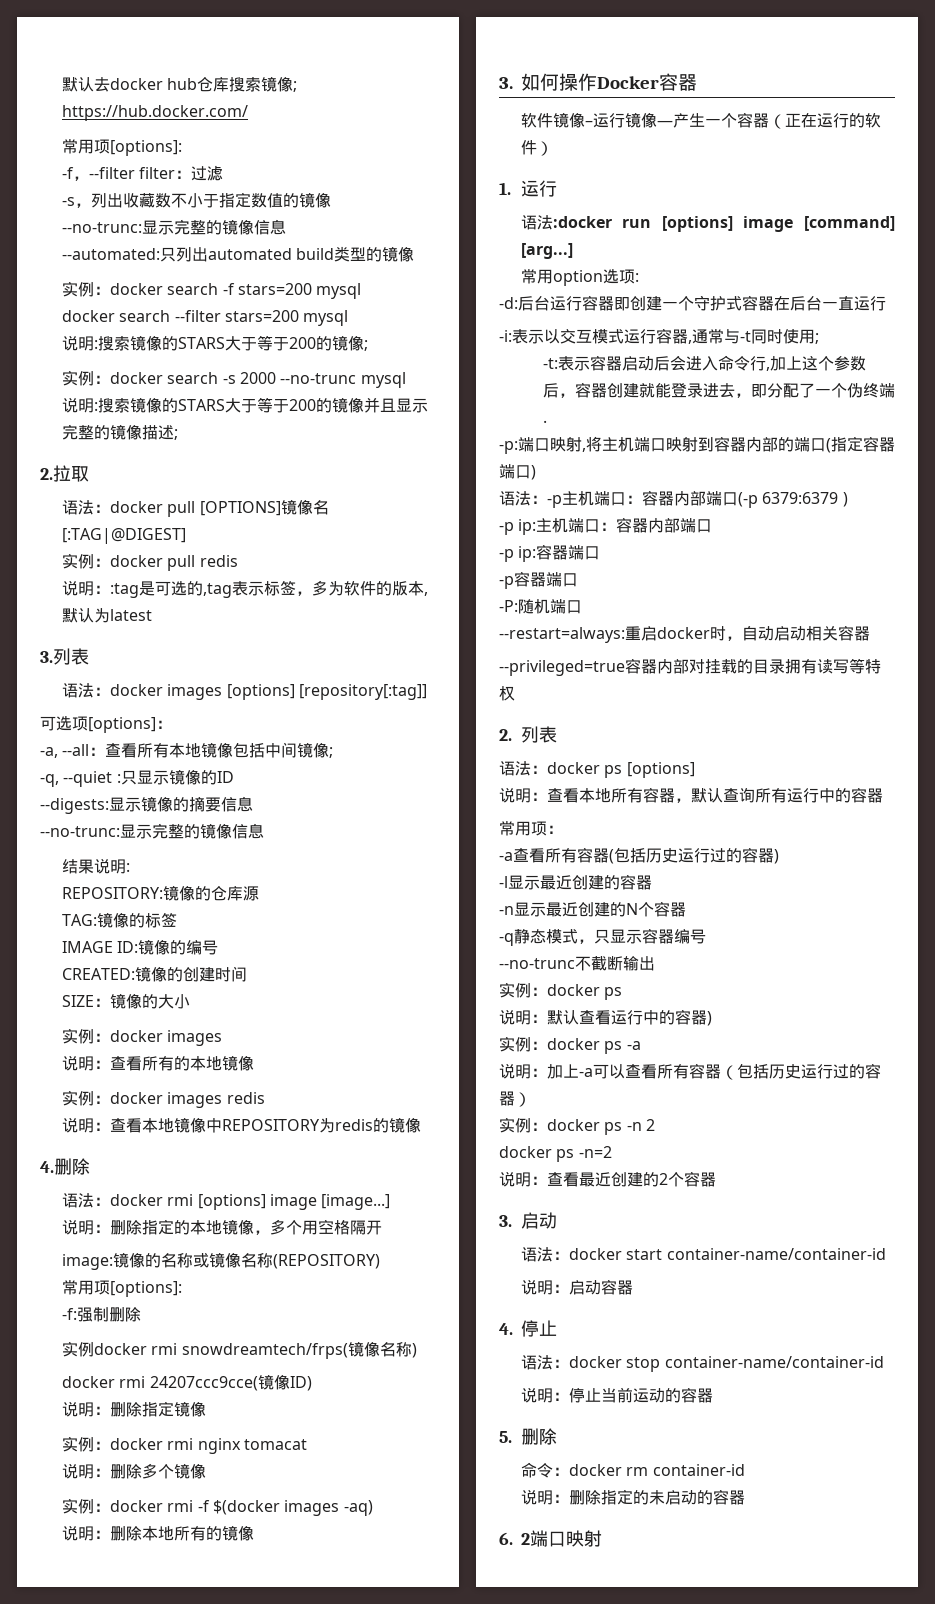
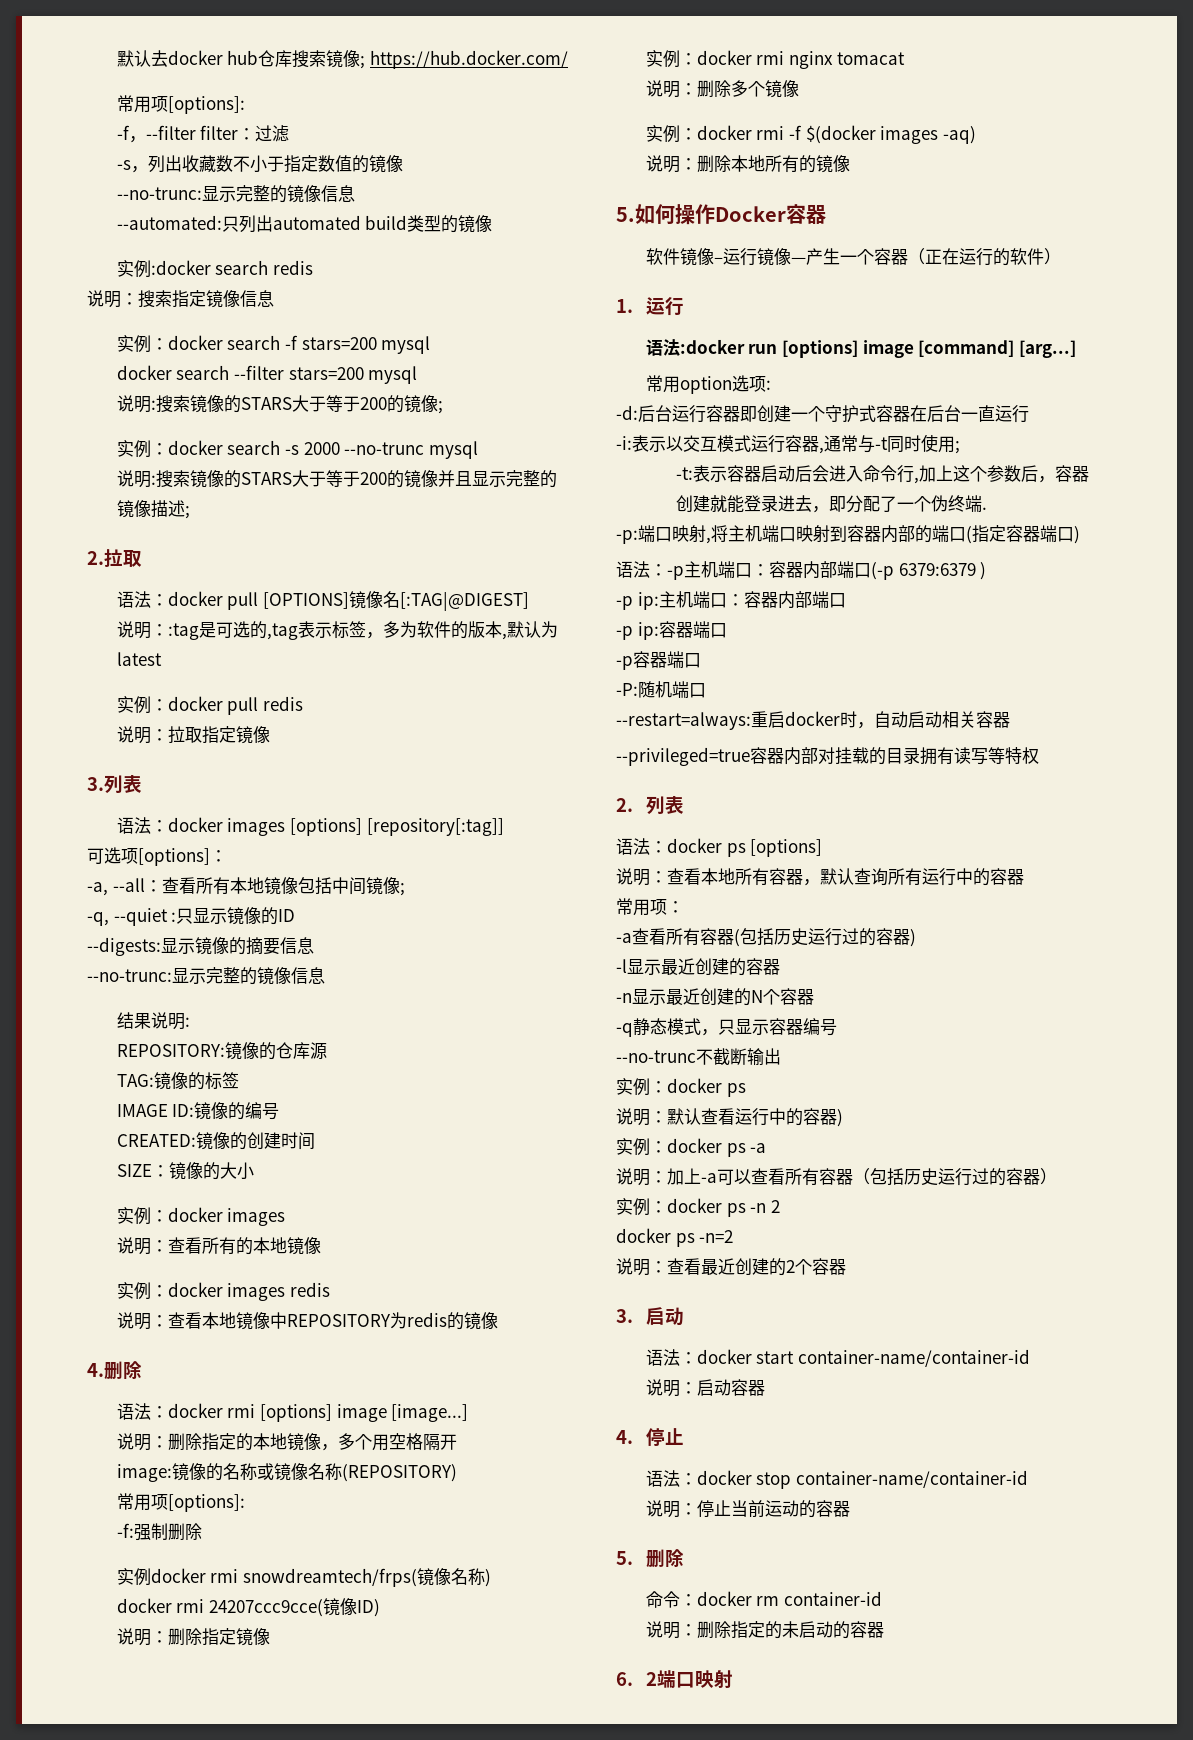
(415, 254) none -> [116,260,314,278] [87,290,274,308] // 实例:docker search redis // 说明：搜索指定镜像信息
[61,553,238,571] // 实例：docker pull redis -> (530, 601) none
(152, 615) none -> [116,696,304,715] [116,726,270,744] // 实例：docker pull redis // 说明：拉取指定镜像
[499,77,513,89] 3. -> [616,207,635,222] 5.

